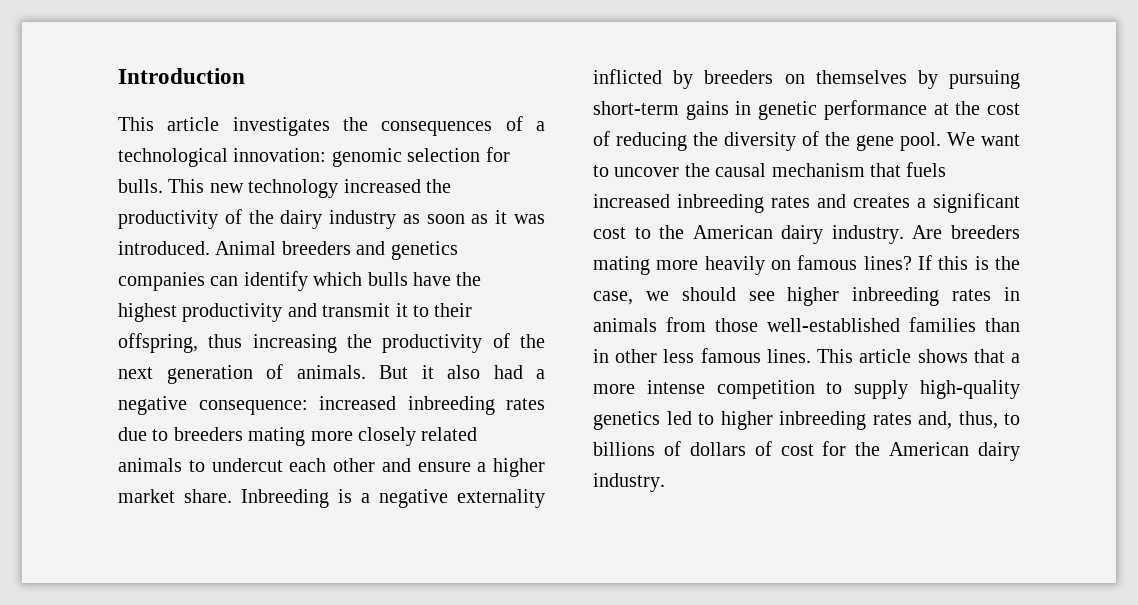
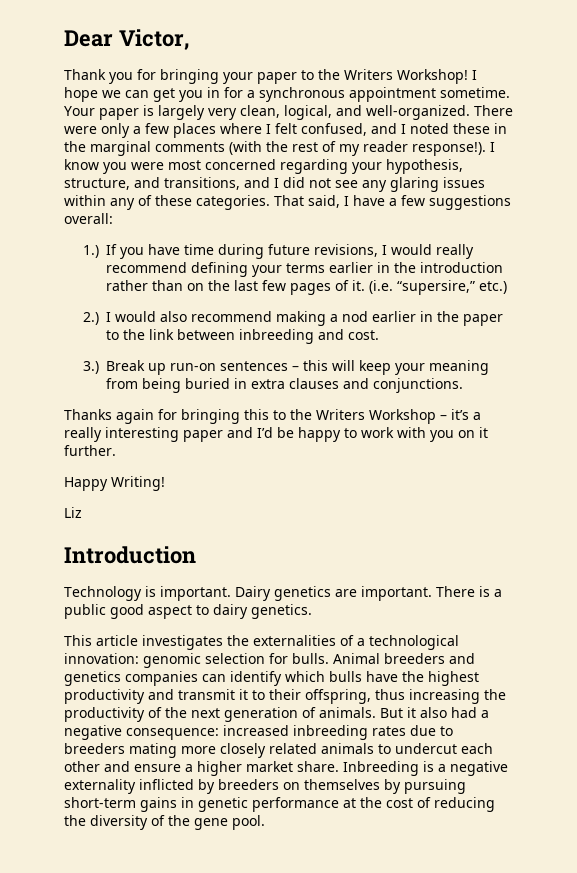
[118,68,245,84] Introduction -> [64,29,189,50] [64,69,477,84] [64,87,510,102] [64,105,513,120] [64,123,507,138] [64,141,495,156] [64,159,463,174] [64,177,485,192] [64,195,511,210] [64,213,113,224] [82,244,474,259] [105,262,503,277] [105,280,507,295] [82,311,503,326] [105,329,379,344] [82,360,489,375] [105,378,463,393] [64,409,481,424] [64,427,488,442] [64,445,116,456] [64,476,165,491] [64,507,82,518] [64,546,196,564] [64,586,502,601] [64,604,312,619] Dear Victor, // Thank you for bringing your paper to the Writers Workshop! I hope we can get you in for a synchronous appointment sometime. Your paper is largely very clean, logical, and well-organized. There were only a few places where I felt confused, and I noted these in the marginal comments (with the rest of my reader response!). I know you were most concerned regarding your hypothesis, structure, and transitions, and I did not see any glaring issues within any of these categories. That said, I have a few suggestions overall: // 1.) If you have time during future revisions, I would really recommend defining your terms earlier in the introduction rather than on the last few pages of it. (i.e. “supersire,” etc.) // 2.) I would also recommend making a nod earlier in the paper to the link between inbreeding and cost. // 3.) Break up run-on sentences – this will keep your meaning from being buried in extra clauses and conjunctions. // Thanks again for bringing this to the Writers Workshop – it’s a really interesting paper and I’d be happy to work with you on it further. // Happy Writing! // Liz // Introduction // Technology is important. Dairy genetics are important. There is a public good aspect to dairy genetics.
[381,121,493,136] consequences -> [253,635,336,646] externalities
[168,179,451,198] [118,209,545,229] [118,241,210,255] This new technology increased the productivity of the dairy industry as soon as it was introduced. -> (329, 658) none
[947,132,1020,146] [593,162,947,177] [593,193,1020,213] [593,225,1020,244] [593,255,1020,275] [593,287,1020,306] [593,317,1020,332] [593,348,1020,363] [593,380,1020,399] [593,411,1020,430] [593,441,1020,461] [593,473,665,492] We want to uncover the causal mechanism that fuels increased inbreeding rates and creates a significant cost to the American dairy industry. Are breeders mating more heavily on famous lines? If this is the case, we should see higher inbreeding rates in animals from those well-established families than in other less famous lines. This article shows that a more intense competition to supply high-quality genetics led to higher inbreeding rates and, thus, to billions of dollars of cost for the American dairy industry. -> (265, 822) none

